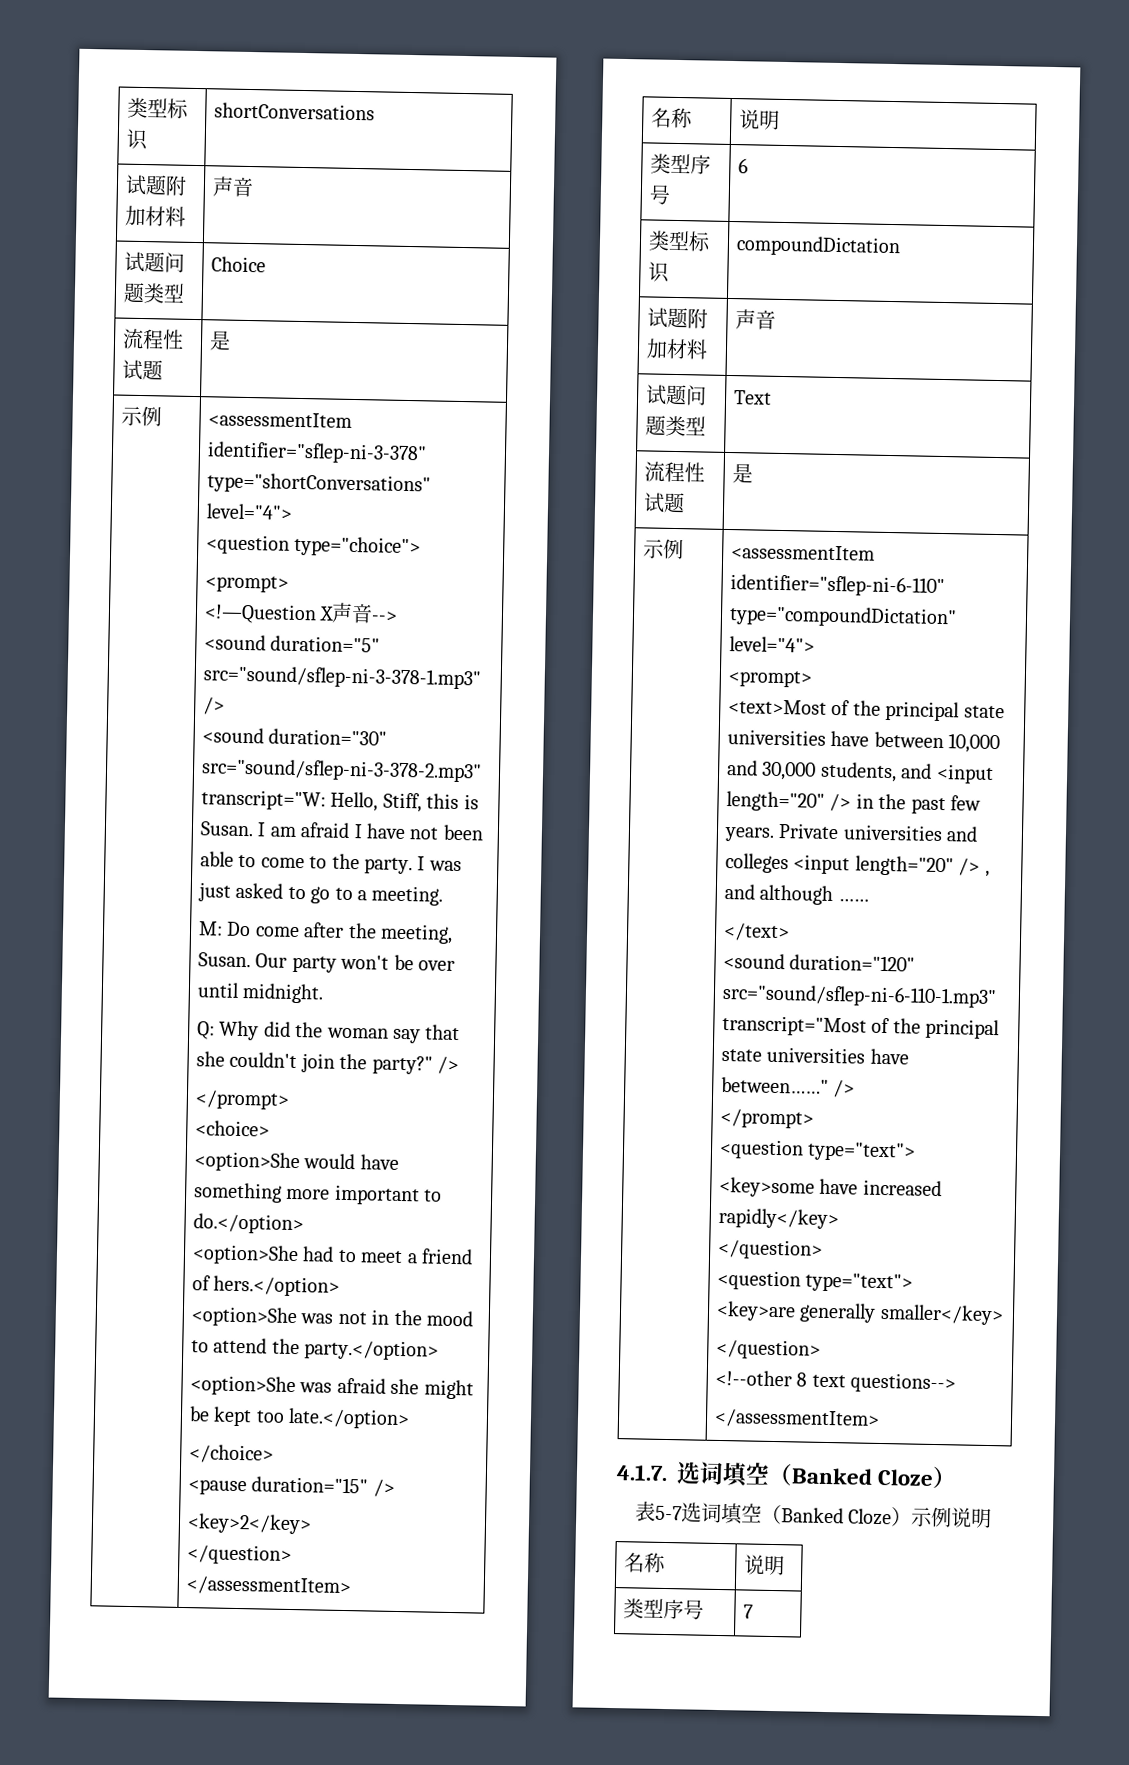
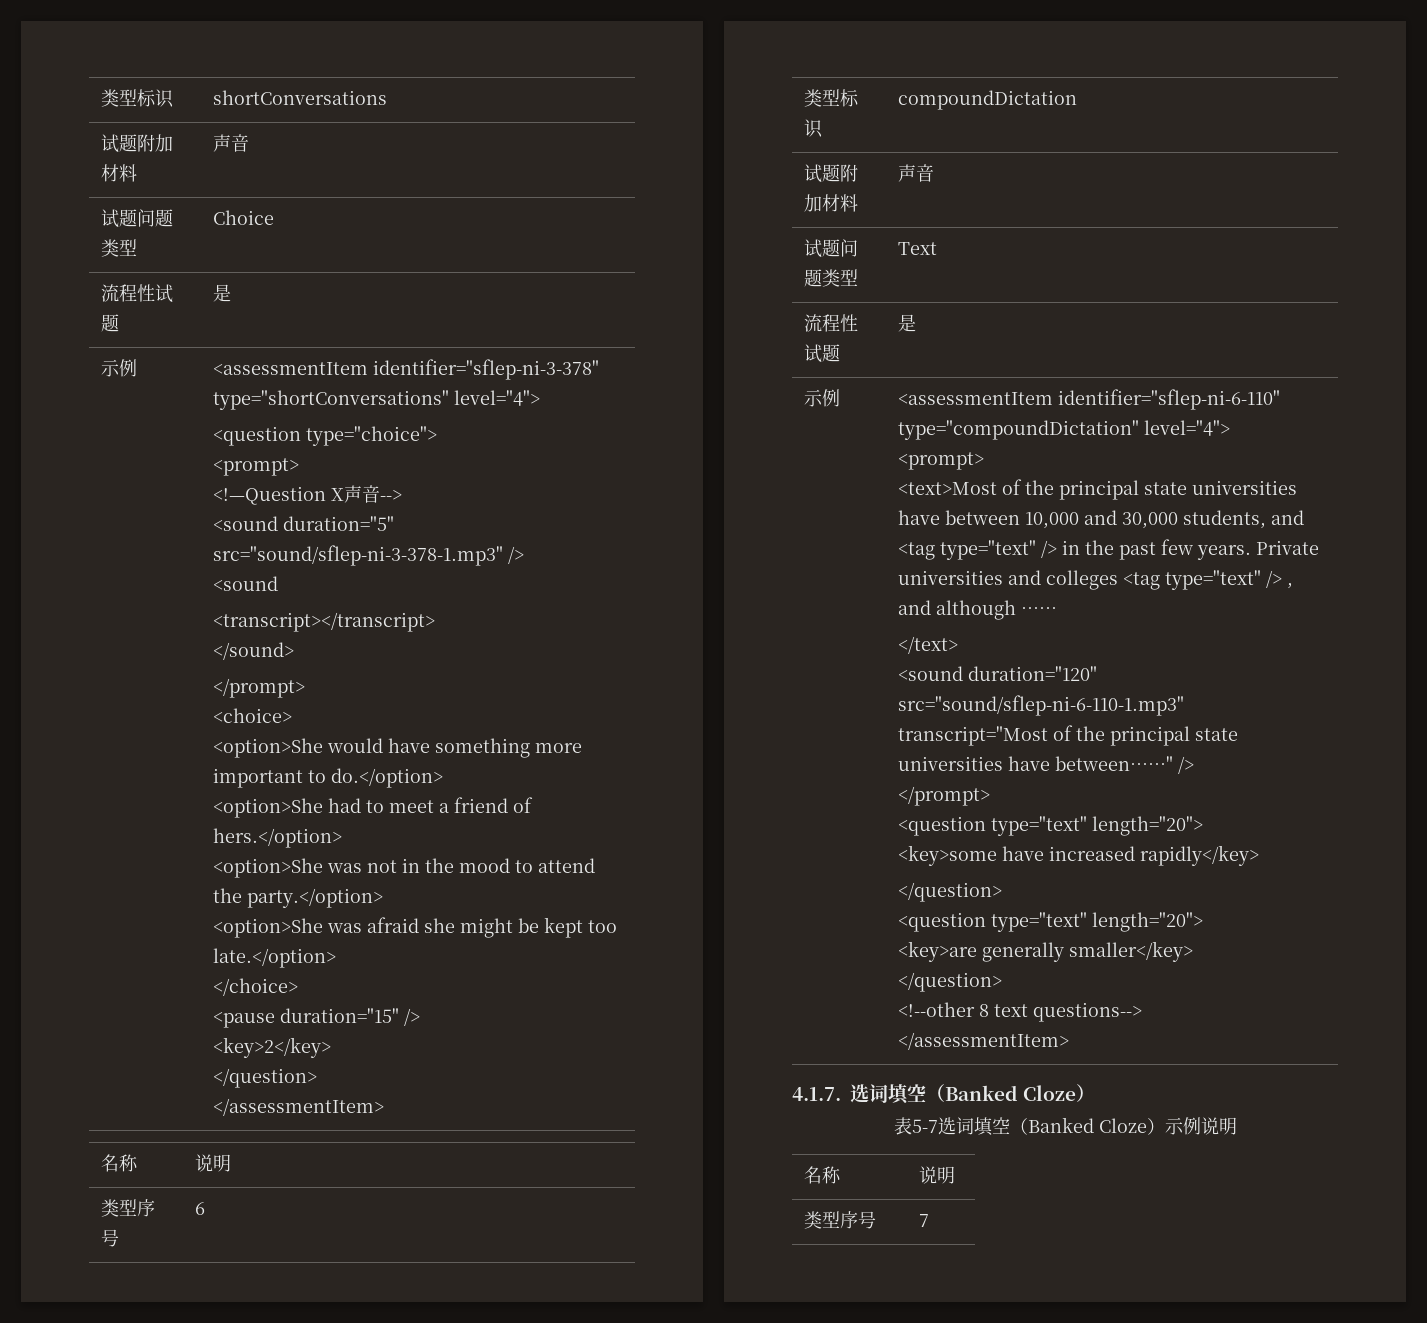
[268,728,388,746] [201,758,483,783] [201,789,479,813] [200,821,484,841] [200,851,462,875] [198,882,444,906] [198,921,454,944] [198,952,456,973] [197,982,325,1004] [197,1020,461,1044] [196,1051,460,1075] duration="30" src="sound/sflep-ni-3-378-2.mp3" transcript="W: Hello, Stiff, this is Susan. I am afraid I have not been able to come to the party. I was just asked to go to a meeting. // M: Do come after the meeting, Susan. Our party won't be over until midnight. // Q: Why did the woman say that she couldn't join the party?" /> -> [212,612,435,632] [212,642,294,660] // <transcript></transcript> // </sound>
[935,763,994,784] [726,791,826,812] <input length="20" -> [897,540,1036,560] <tag type="text"
[793,854,954,877] <input length="20" -> [1122,570,1261,590] <tag type="text"
[807,1141,917,1162] type="text"> -> [990,816,1203,836] type="text" length="20">
[805,1272,914,1293] type="text"> -> [990,912,1203,932] type="text" length="20">

